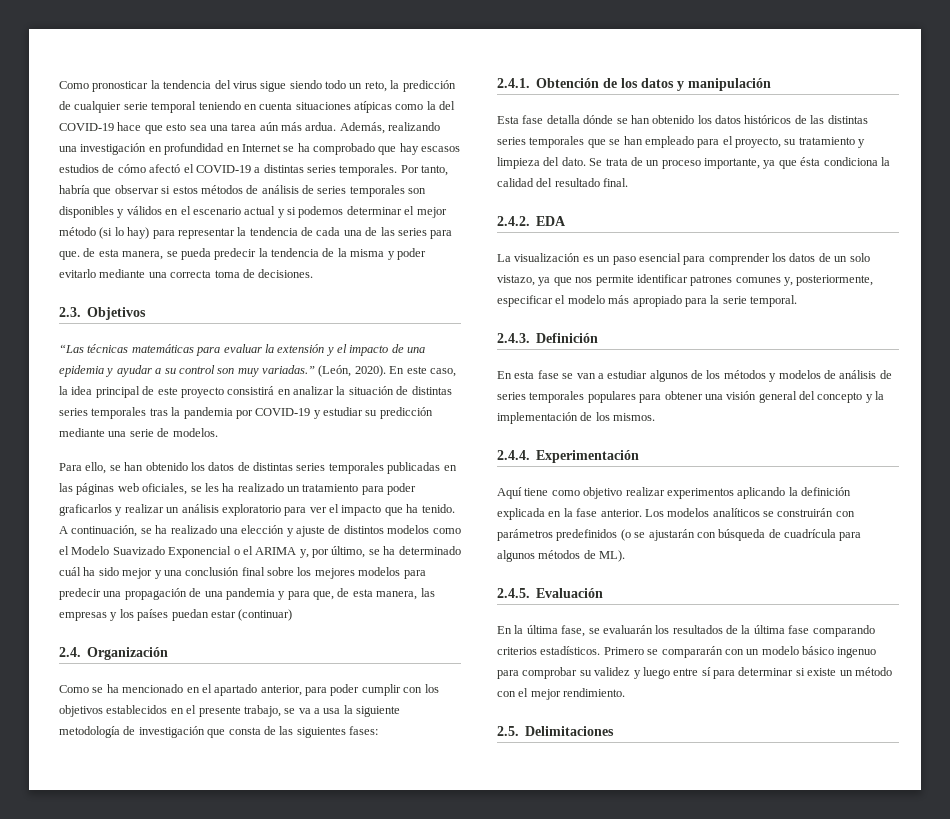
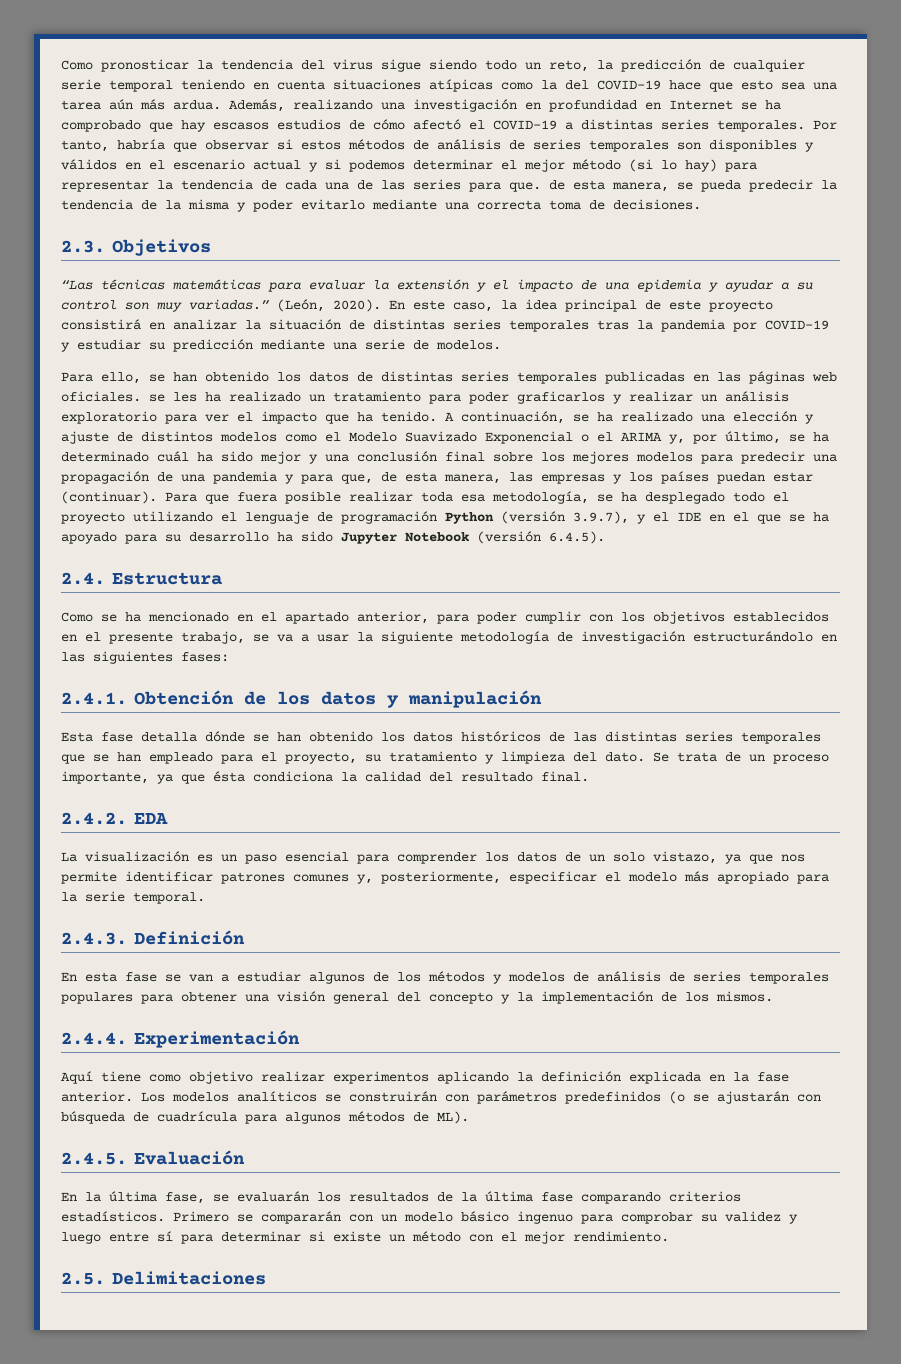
[142,483,188,495] oficiales, -> [61,391,141,402] oficiales.
[238,609,293,621] (continuar) -> [61,491,789,504] [61,511,829,524] [61,531,605,544] (continuar). Para que fuera posible realizar toda esa metodología, se ha desplegado todo el proyecto utilizando el lenguaje de programación Python (versión 3.9.7), y el IDE en el que se ha apoyado para su desarrollo ha sido Jupyter Notebook (versión 6.4.5).
[87,647,169,660] Organización -> [112,572,222,585] Estructura
[323,708,341,714] usa -> [317,634,349,642] usar
[207,726,276,738] que consta de -> [693,631,837,642] estructurándolo en

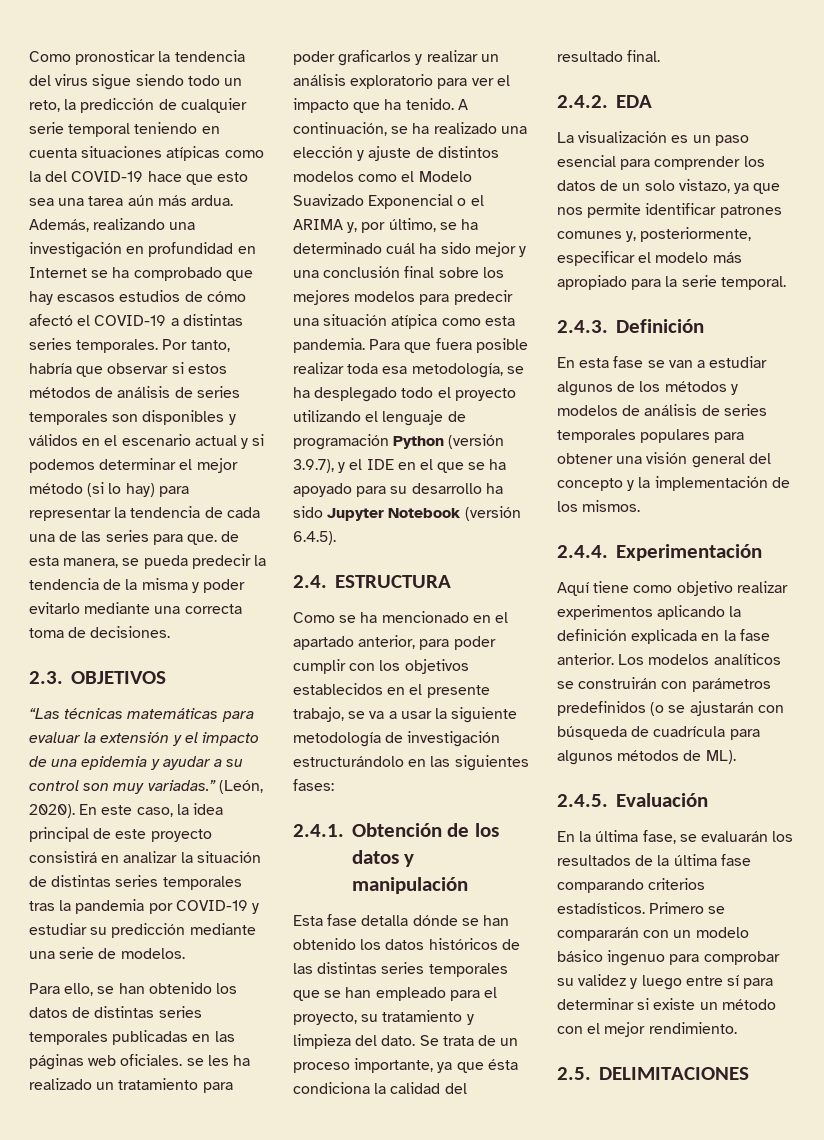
[112,239,211,256] Objetivos -> [70,671,166,684] OBJETIVOS
[61,471,813,484] [61,491,157,504] propagación de una pandemia y para que, de esta manera, las empresas y los países puedan estar (continuar). -> [323,314,515,329] [293,338,365,353] situación atípica como esta pandemia.
[112,572,222,585] Estructura -> [334,575,451,588] ESTRUCTURA
[112,1271,266,1285] Delimitaciones -> [598,1067,749,1080] DELIMITACIONES

